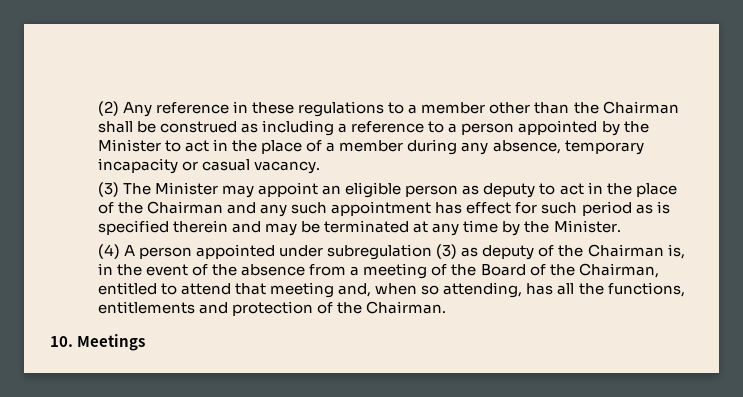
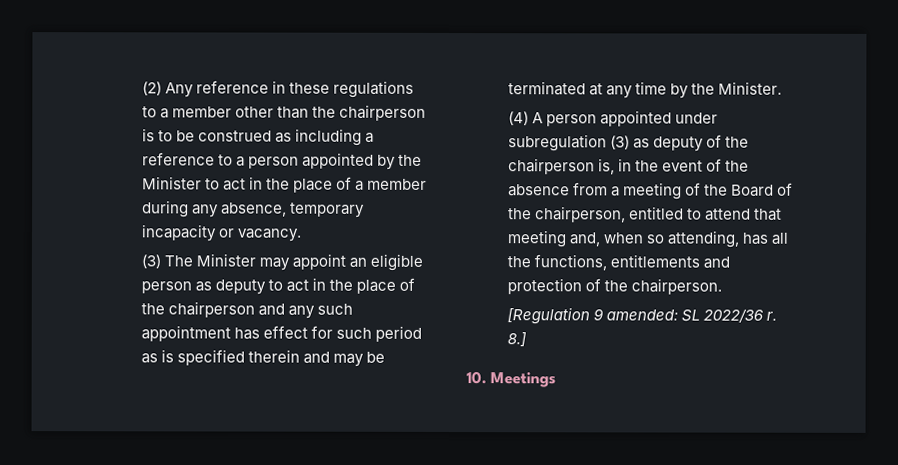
[602,101,679,114] [97,121,133,133] Chairman shall -> [339,104,427,121] [141,128,173,142] chairperson is to
[202,159,251,171] casual -> (235, 233) none
[147,201,224,214] Chairman -> [167,301,255,318] chairperson
[587,244,664,257] Chairman -> [507,158,595,175] chairperson
[578,263,659,278] Chairman, -> [534,206,626,223] chairperson,
[366,301,447,314] Chairman. -> [631,278,723,295] [506,307,778,325] [506,332,527,347] chairperson. // [Regulation 9 amended: SL 2022/36 r. 8.]

